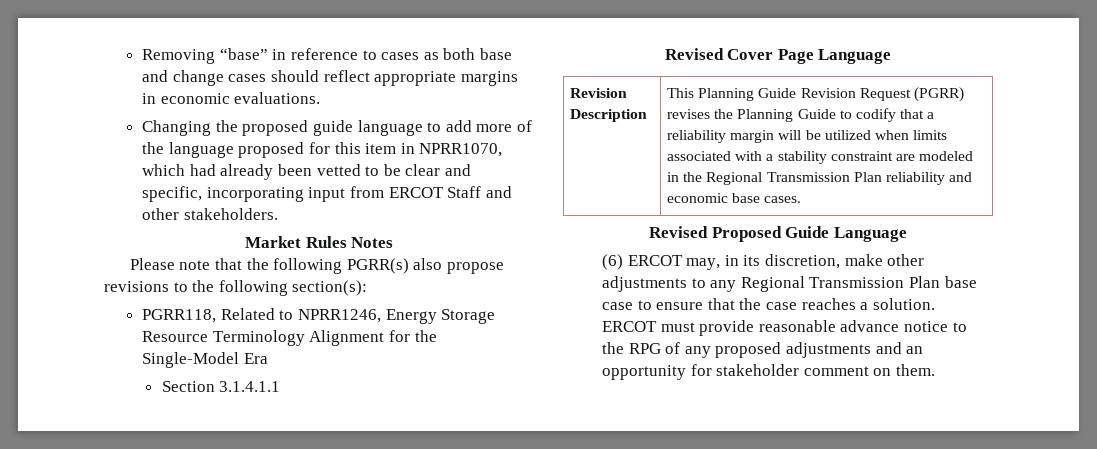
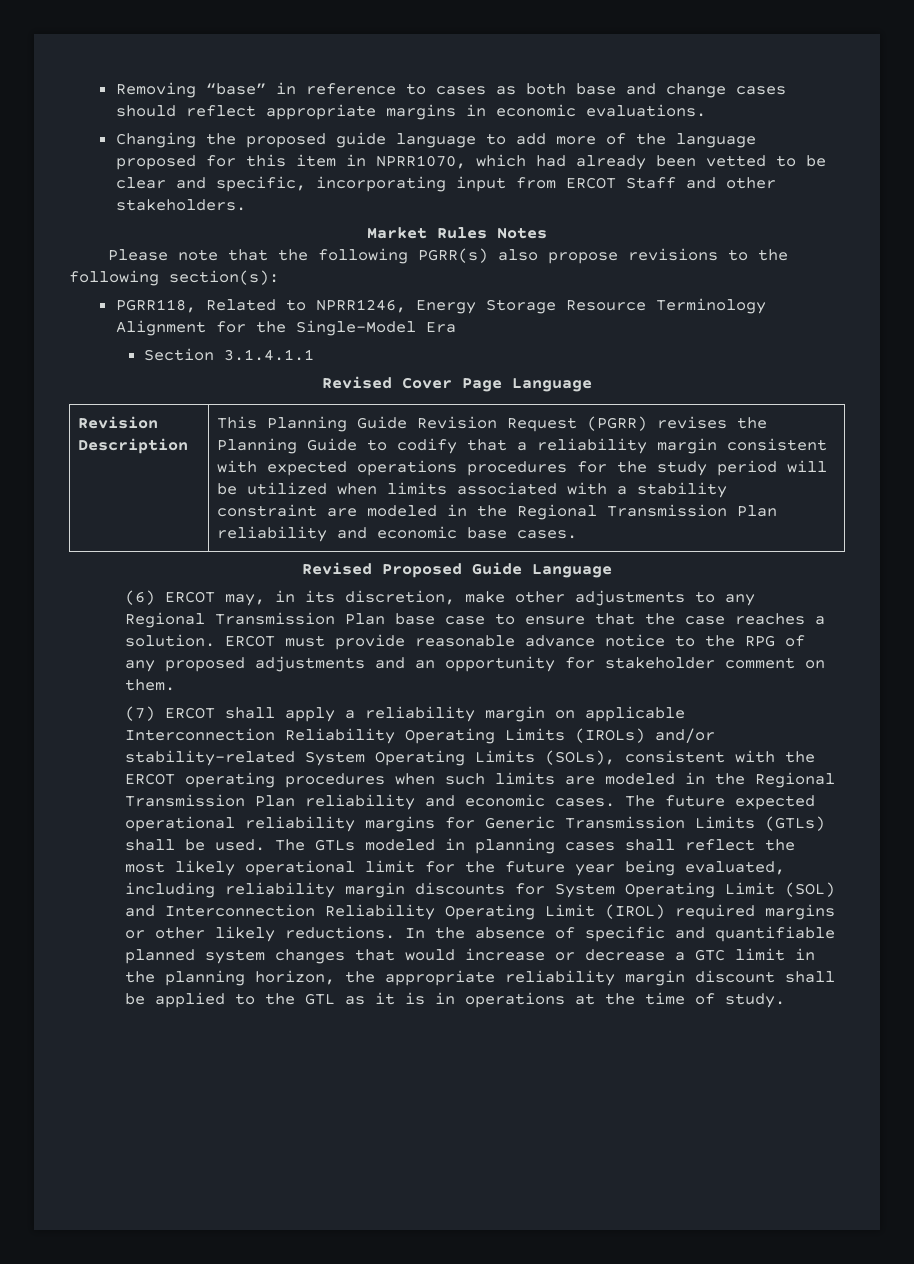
(775, 136) none -> [727,438,828,451] [217,460,778,476] consistent with expected operations procedures for the study period
(935, 370) none -> [125,706,686,722] [125,728,716,744] [125,750,816,766] [125,772,836,788] [125,794,816,810] [125,816,826,832] [125,838,796,854] [125,860,786,876] [125,882,836,898] [125,904,836,920] [125,926,836,942] [125,948,816,964] [125,970,836,986] [125,992,786,1008] // (7) ERCOT shall apply a reliability margin on applicable Interconnection Reliability Operating Limits (IROLs) and/or stability-related System Operating Limits (SOLs), consistent with the ERCOT operating procedures when such limits are modeled in the Regional Transmission Plan reliability and economic cases. The future expected operational reliability margins for Generic Transmission Limits (GTLs) shall be used. The GTLs modeled in planning cases shall reflect the most likely operational limit for the future year being evaluated, including reliability margin discounts for System Operating Limit (SOL) and Interconnection Reliability Operating Limit (IROL) required margins or other likely reductions. In the absence of specific and quantifiable planned system changes that would increase or decrease a GTC limit in the planning horizon, the appropriate reliability margin discount shall be applied to the GTL as it is in operations at the time of study.

